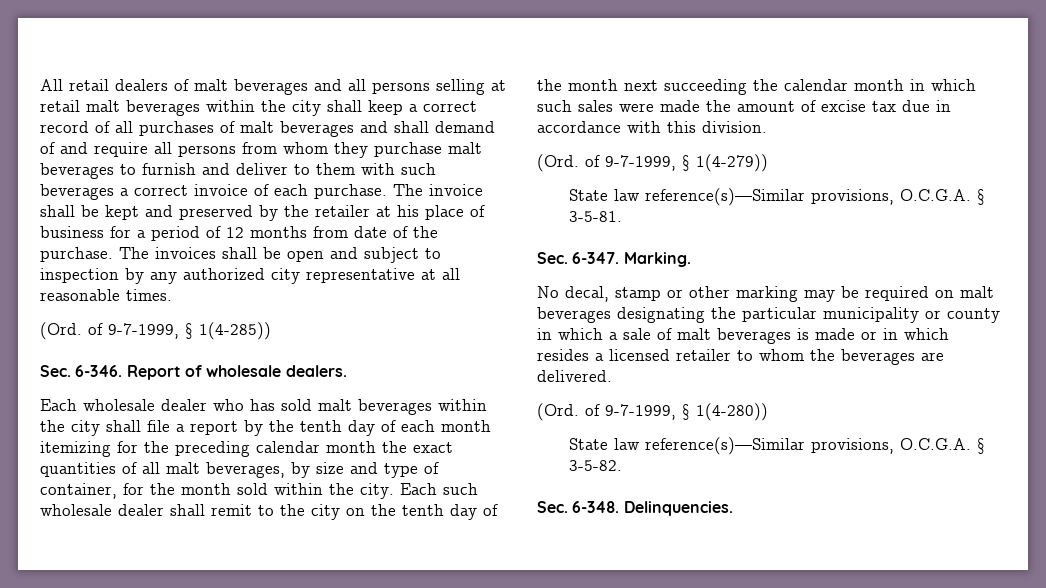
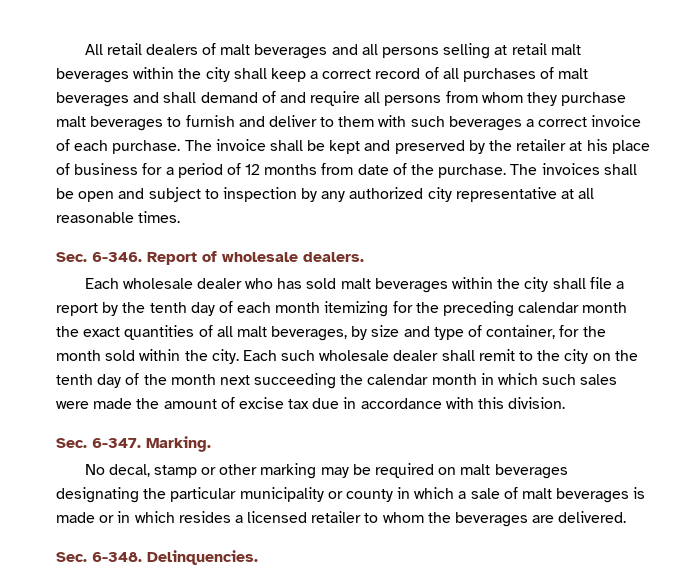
[40,322,271,340] // (Ord. of 9-7-1999, § 1(4-285)) -> (181, 217) none
[537,154,768,172] [569,188,986,206] [569,211,623,222] // (Ord. of 9-7-1999, § 1(4-279)) // State law reference(s)—Similar provisions, O.C.G.A. § 3-5-81. -> (566, 403) none
[537,403,768,421] [569,437,986,455] [569,460,623,471] // (Ord. of 9-7-1999, § 1(4-280)) // State law reference(s)—Similar provisions, O.C.G.A. § 3-5-82. -> (627, 517) none

